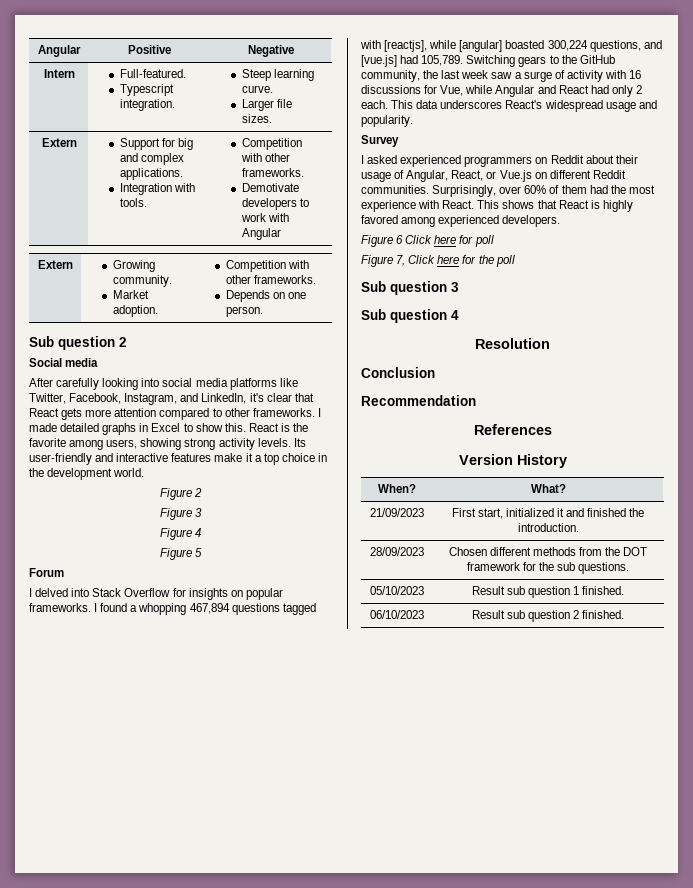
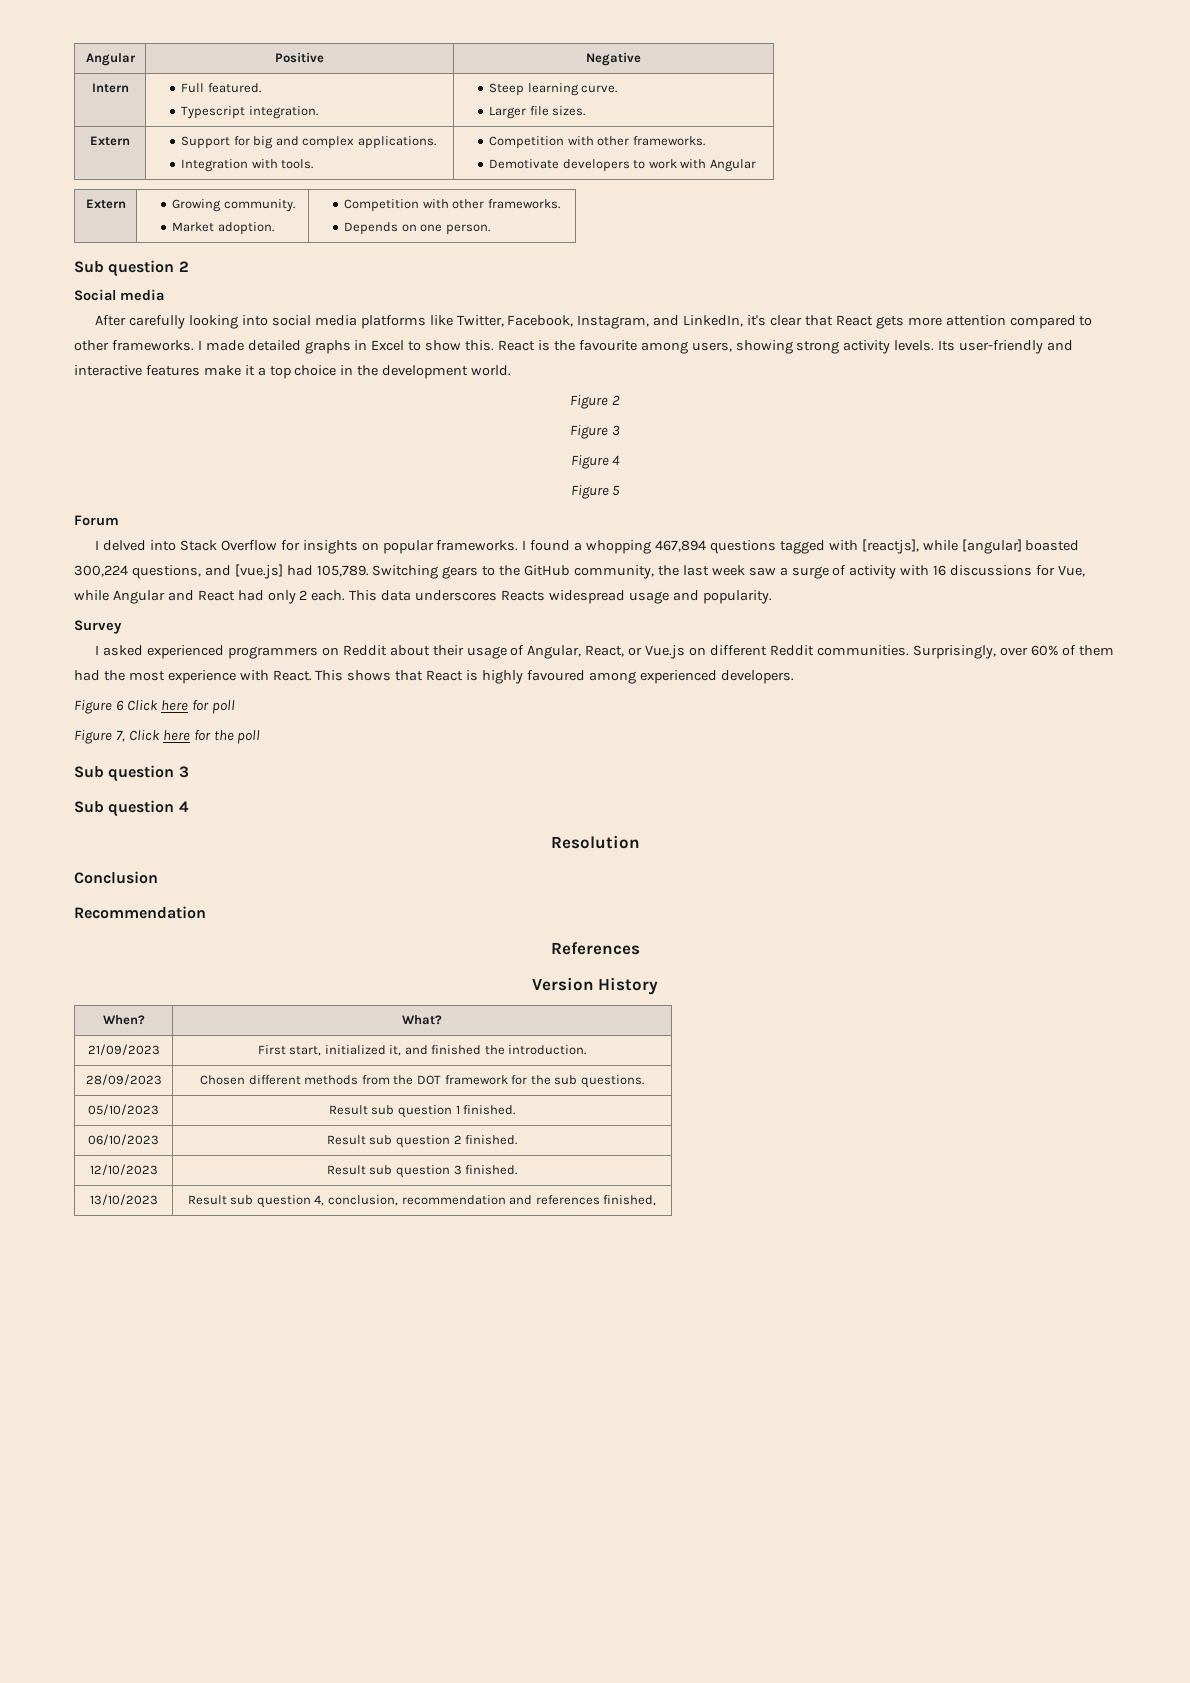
[119,69,186,78] Full-featured. -> [181,83,261,93] Full featured.
[29,438,66,447] favorite -> [578,340,637,351] favourite
[505,100,543,109] React's -> [501,590,546,601] Reacts
[361,215,398,224] favored -> [526,670,585,681] favoured
[557,508,564,517] it -> [389,1045,402,1056] it,
(625, 614) none -> [89,1164,158,1175] [326,1165,518,1178] [89,1194,158,1205] [187,1195,657,1208] // 12/10/2023 | Result sub question 3 finished. // 13/10/2023 | Result sub question 4, conclusion, recommendation and references finished,

